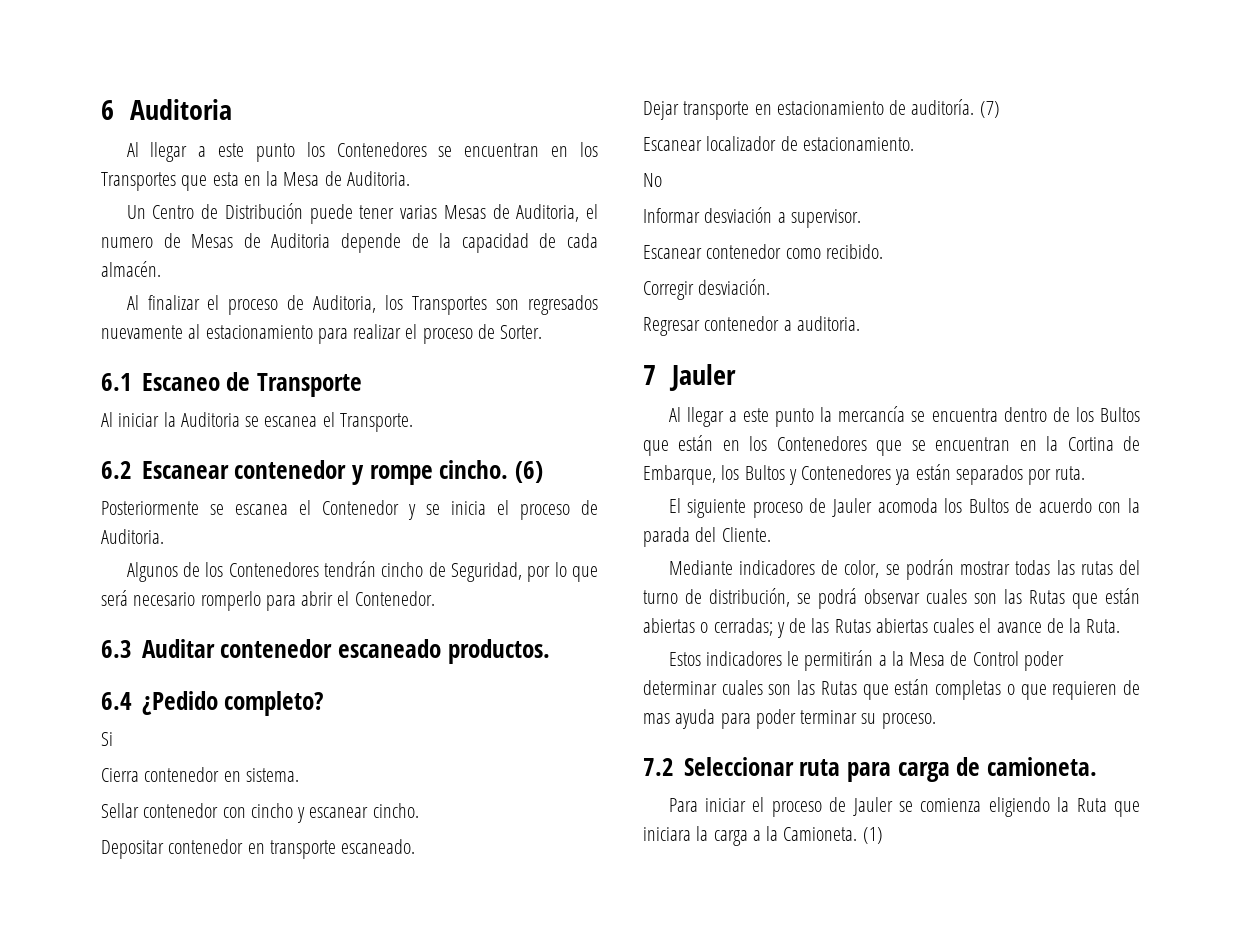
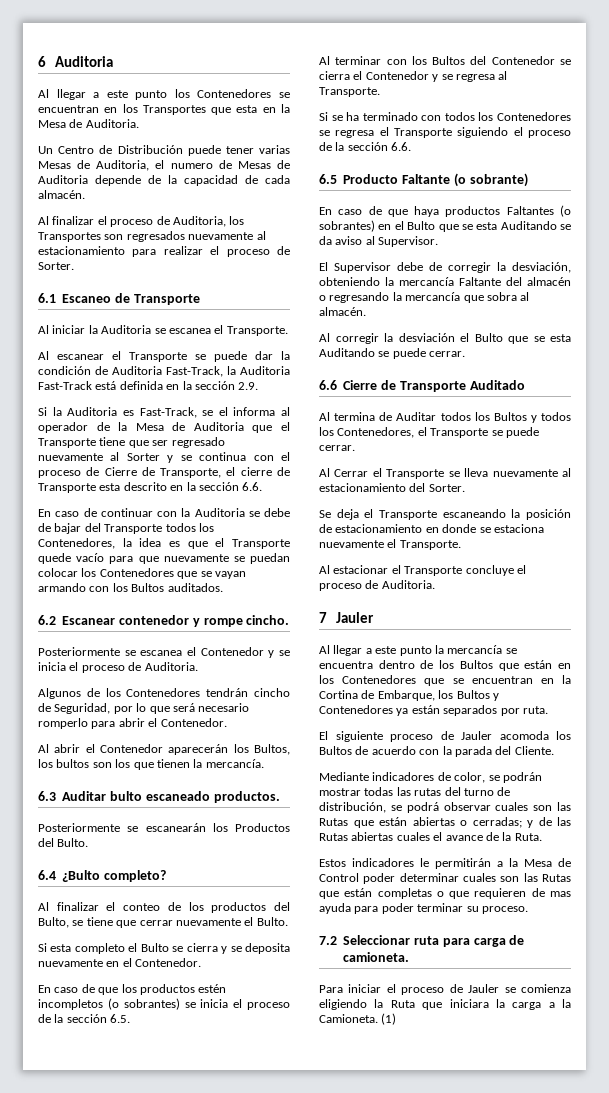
(413, 422) none -> [38,351,290,362] [38,366,290,377] [38,381,259,390] [38,407,290,418] [38,422,290,433] [38,437,225,448] [38,452,290,463] [38,467,290,478] [38,482,263,493] [38,508,290,517] [38,523,214,534] [38,538,290,549] [38,553,290,564] [38,568,246,579] [38,583,223,592] // Al escanear el Transporte se puede dar la condición de Auditoria Fast-Track, la Auditoria Fast-Track está definida en la sección 2.9. // Si la Auditoria es Fast-Track, se el informa al operador de la Mesa de Auditoria que el Transporte tiene que ser regresado nuevamente al Sorter y se continua con el proceso de Cierre de Transporte, el cierre de Transporte esta descrito en la sección 6.6. // En caso de continuar con la Auditoria se debe de bajar del Transporte todos los Contenedores, la idea es que el Transporte quede vacío para que nuevamente se puedan colocar los Contenedores que se vayan armando con los Bultos auditados.
[514,461,543,483] (6) -> (290, 620) none
(435, 598) none -> [38,744,290,755] [38,759,264,770] // Al abrir el Contenedor aparecerán los Bultos, los bultos son los que tienen la mercancía.
[220,639,333,658] contenedor -> [110,791,143,801] bulto
(550, 651) none -> [38,823,290,832] [38,838,89,847] // Posteriormente se escanearán los Productos del Bulto.
[141,691,218,715] ¿Pedido -> [62,870,101,882] ¿Bulto
[101,732,113,746] [101,767,299,782] [101,803,419,823] [101,839,416,859] [643,99,1000,120] [643,136,914,151] [643,173,662,187] [643,207,861,228] [643,244,883,259] [643,279,771,300] [643,316,860,336] Si // Cierra contenedor en sistema. // Sellar contenedor con cincho y escanear cincho. // Depositar contenedor en transporte escaneado. // Dejar transporte en estacionamiento de auditoría. (7) // Escanear localizador de estacionamiento. // No // Informar desviación a supervisor. // Escanear contenedor como recibido. // Corregir desviación. // Regresar contenedor a auditoria. -> [38,902,290,913] [38,917,288,928] [38,943,291,954] [38,958,202,967] [38,984,227,995] [38,998,290,1010] [38,1014,131,1023] [319,56,571,65] [319,71,508,82] [319,87,380,97] [319,112,571,121] [319,127,571,138] [319,142,412,151] [319,173,528,187] [319,205,571,217] [319,220,571,232] [319,236,439,247] [319,262,571,273] [319,277,571,286] [319,292,530,303] [319,307,366,316] [319,333,571,344] [319,348,466,359] [319,380,525,392] [319,412,571,423] [319,427,539,438] [319,445,355,451] [319,468,571,479] [319,483,465,492] [319,509,571,520] [319,524,544,533] [319,539,461,550] [319,565,526,576] [319,580,435,591] Al finalizar el conteo de los productos del Bulto, se tiene que cerrar nuevamente el Bulto. // Si esta completo el Bulto se cierra y se deposita nuevamente en el Contenedor. // En caso de que los productos estén incompletos (o sobrantes) se inicia el proceso de la sección 6.5. // Al terminar con los Bultos del Contenedor se cierra el Contenedor y se regresa al Transporte. // Si se ha terminado con todos los Contenedores se regresa el Transporte siguiendo el proceso de la sección 6.6. // 6.5 Producto Faltante (o sobrante) // En caso de que haya productos Faltantes (o sobrantes) en el Bulto que se esta Auditando se da aviso al Supervisor. // El Supervisor debe de corregir la desviación, obteniendo la mercancía Faltante del almacén o regresando la mercancía que sobra al almacén. // Al corregir la desviación el Bulto que se esta Auditando se puede cerrar. // 6.6 Cierre de Transporte Auditado // Al termina de Auditar todos los Bultos y todos los Contenedores, el Transporte se puede cerrar. // Al Cerrar el Transporte se lleva nuevamente al estacionamiento del Sorter. // Se deja el Transporte escaneando la posición de estacionamiento en donde se estaciona nuevamente el Transporte. // Al estacionar el Transporte concluye el proceso de Auditoria.

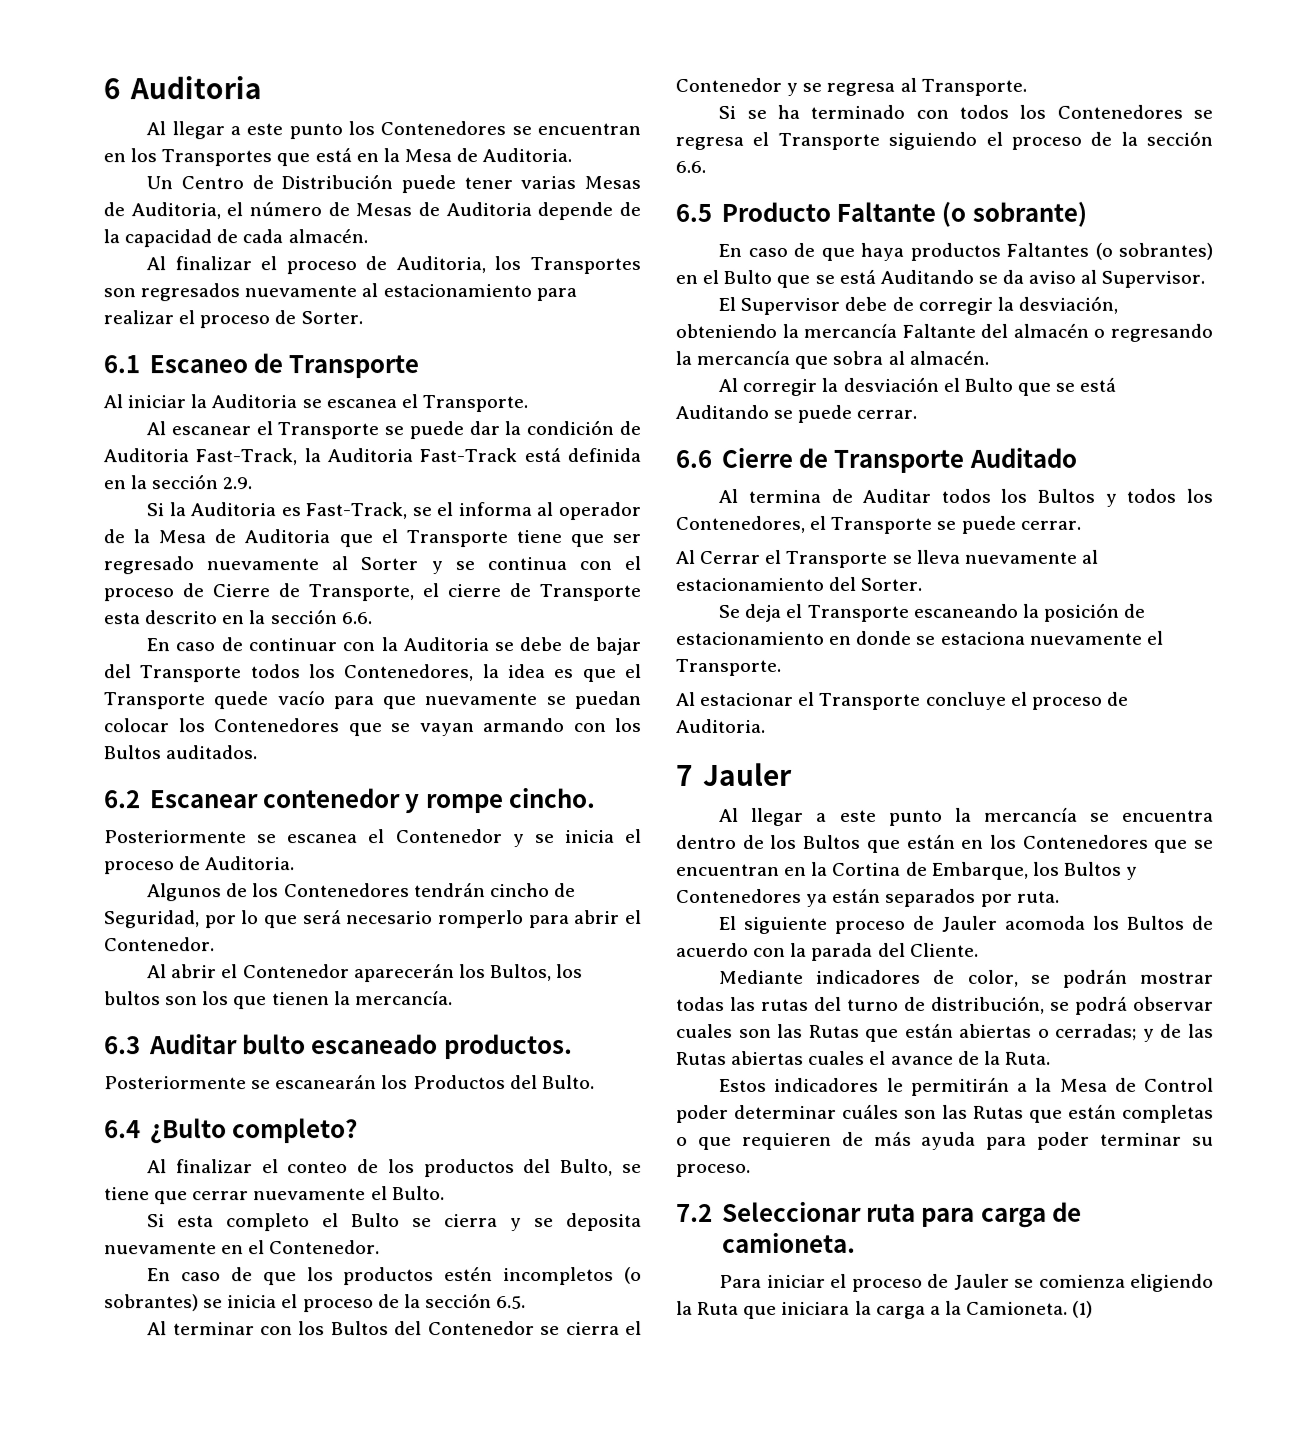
[236,105,258,113] esta -> [314,148,352,163] está
[170,163,213,169] numero -> [249,202,322,217] número
[476,222,498,230] esta -> [838,269,876,284] está
[550,334,571,342] esta -> [1079,377,1117,392] está
[463,873,496,882] cuales -> [842,1104,899,1119] cuáles
[550,891,571,897] mas -> [873,1131,912,1146] más

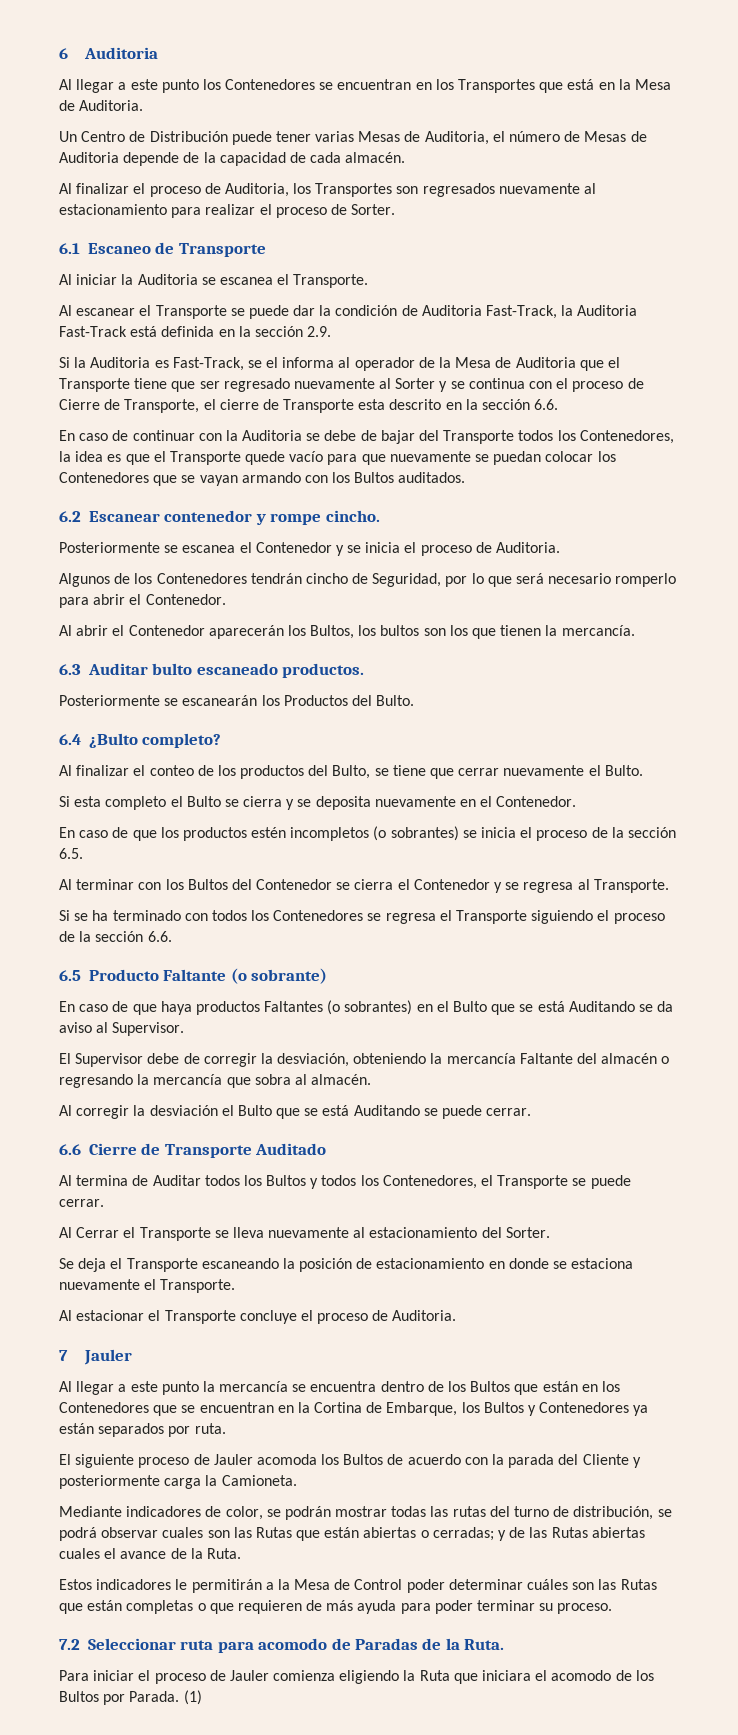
[909,942,979,957] Cliente. -> [582,1454,641,1468] [59,1475,297,1489] Cliente y posteriormente carga la Camioneta.
[980,1201,1083,1228] [721,1232,856,1253] carga de camioneta. -> [258,1638,505,1650] acomodo de Paradas de la Ruta.
[1014,1278,1035,1288] se -> (269, 1675) none
[854,1300,1069,1319] la carga a la Camioneta. -> [535,1670,654,1681] [59,1691,180,1705] el acomodo de los Bultos por Parada.

